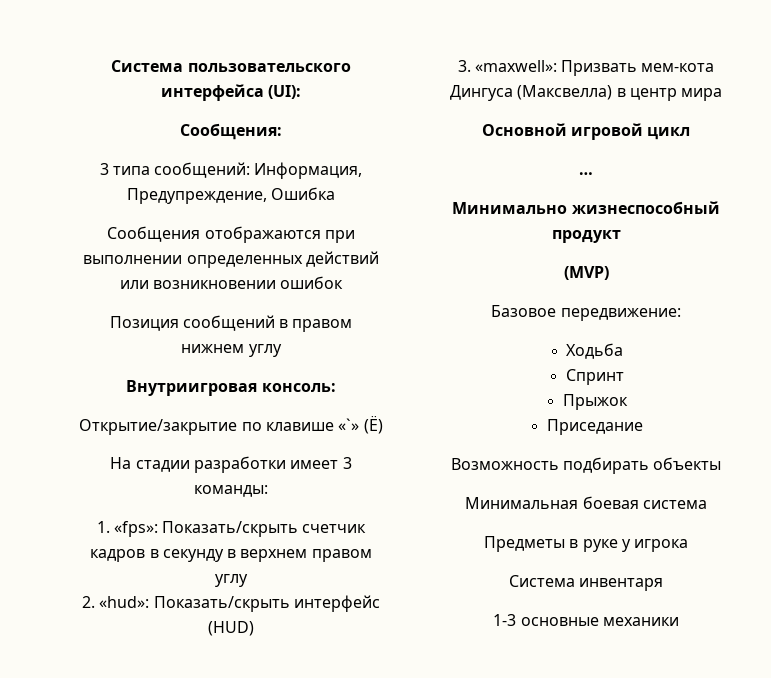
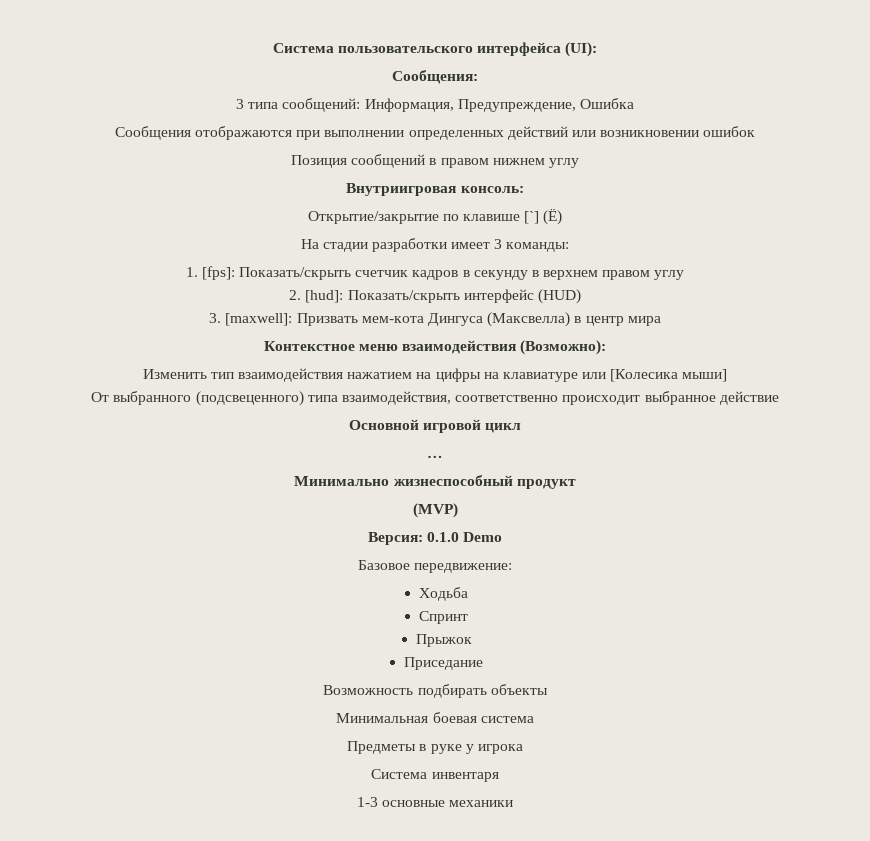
[338,418,360,431] «`» -> [524,211,540,224] [`]
[113,521,158,537] «fps»: -> [201,266,235,280] [fps]:
[99,596,150,608] «hud»: -> [305,290,344,303] [hud]:
[474,60,557,72] «maxwell»: -> [225,313,293,326] [maxwell]:
(723, 94) none -> [263,340,607,355] [142,368,728,382] [91,391,779,406] // Контекстное меню взаимодействия (Возможно): // Изменить тип взаимодействия нажатием на цифры на клавиатуре или [Колесика мыши] // От выбранного (подсвеценного) типа взаимодействия, соответственно происходит выбранное действие
(609, 273) none -> [367,532,503,545] // Версия: 0.1.0 Demo

